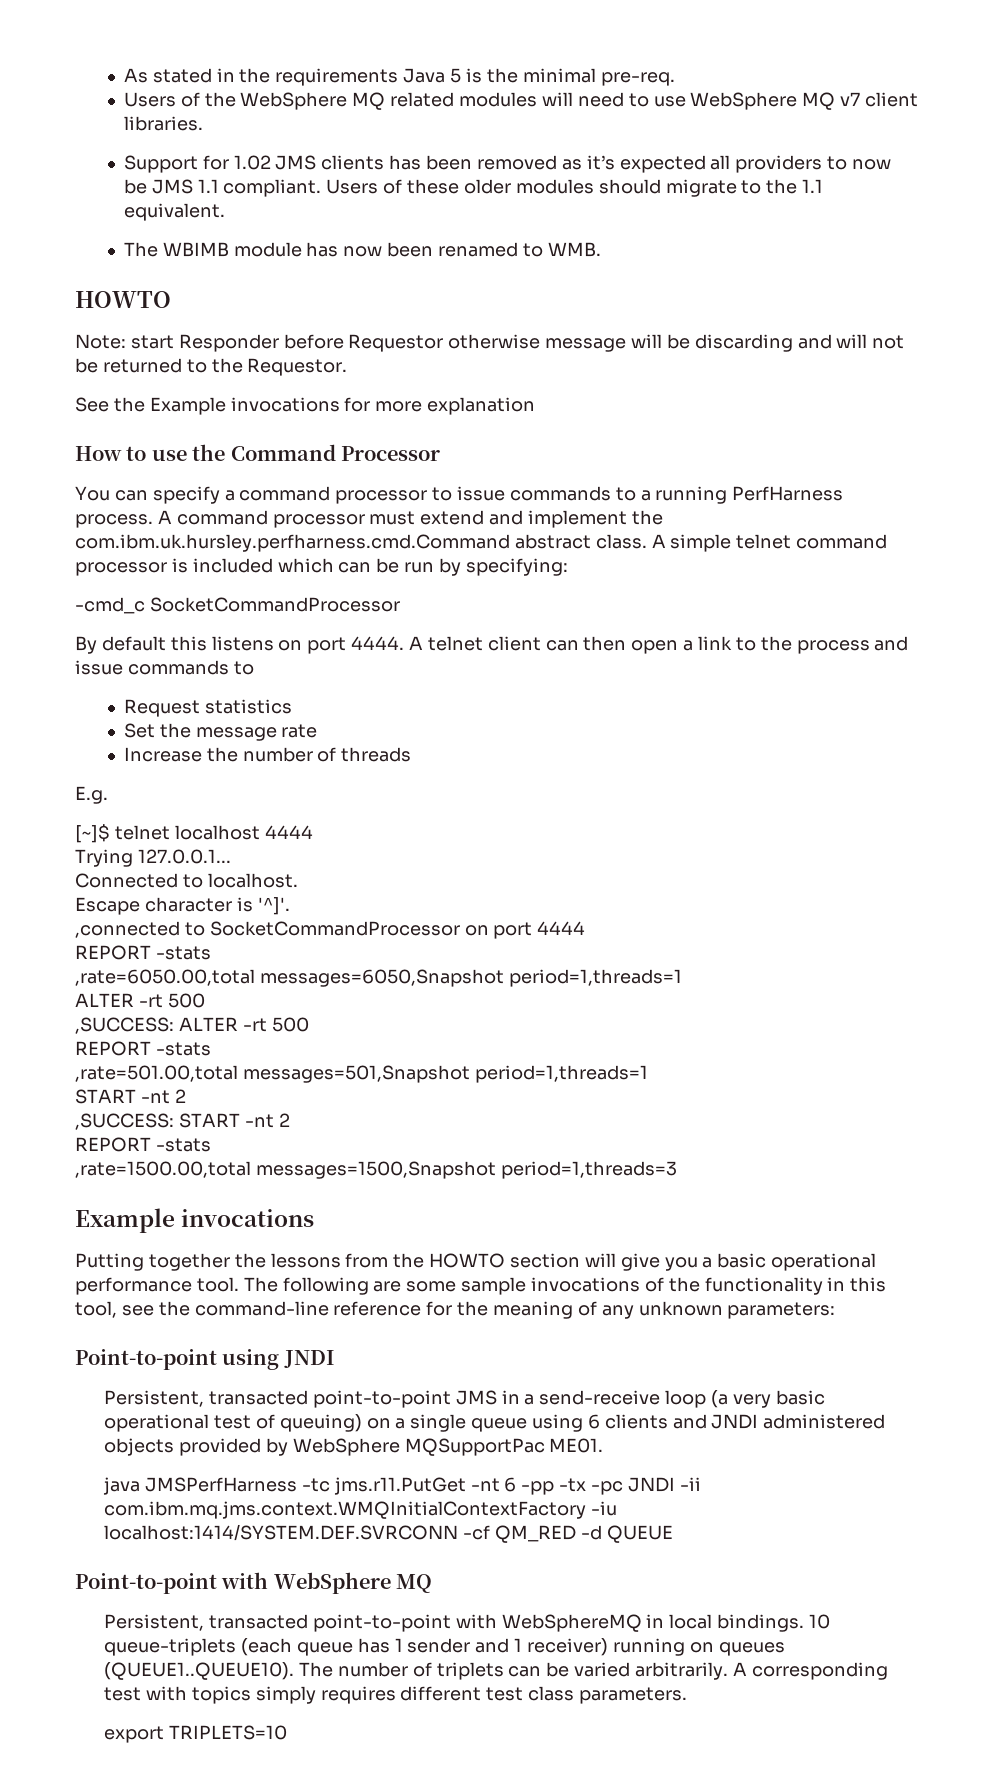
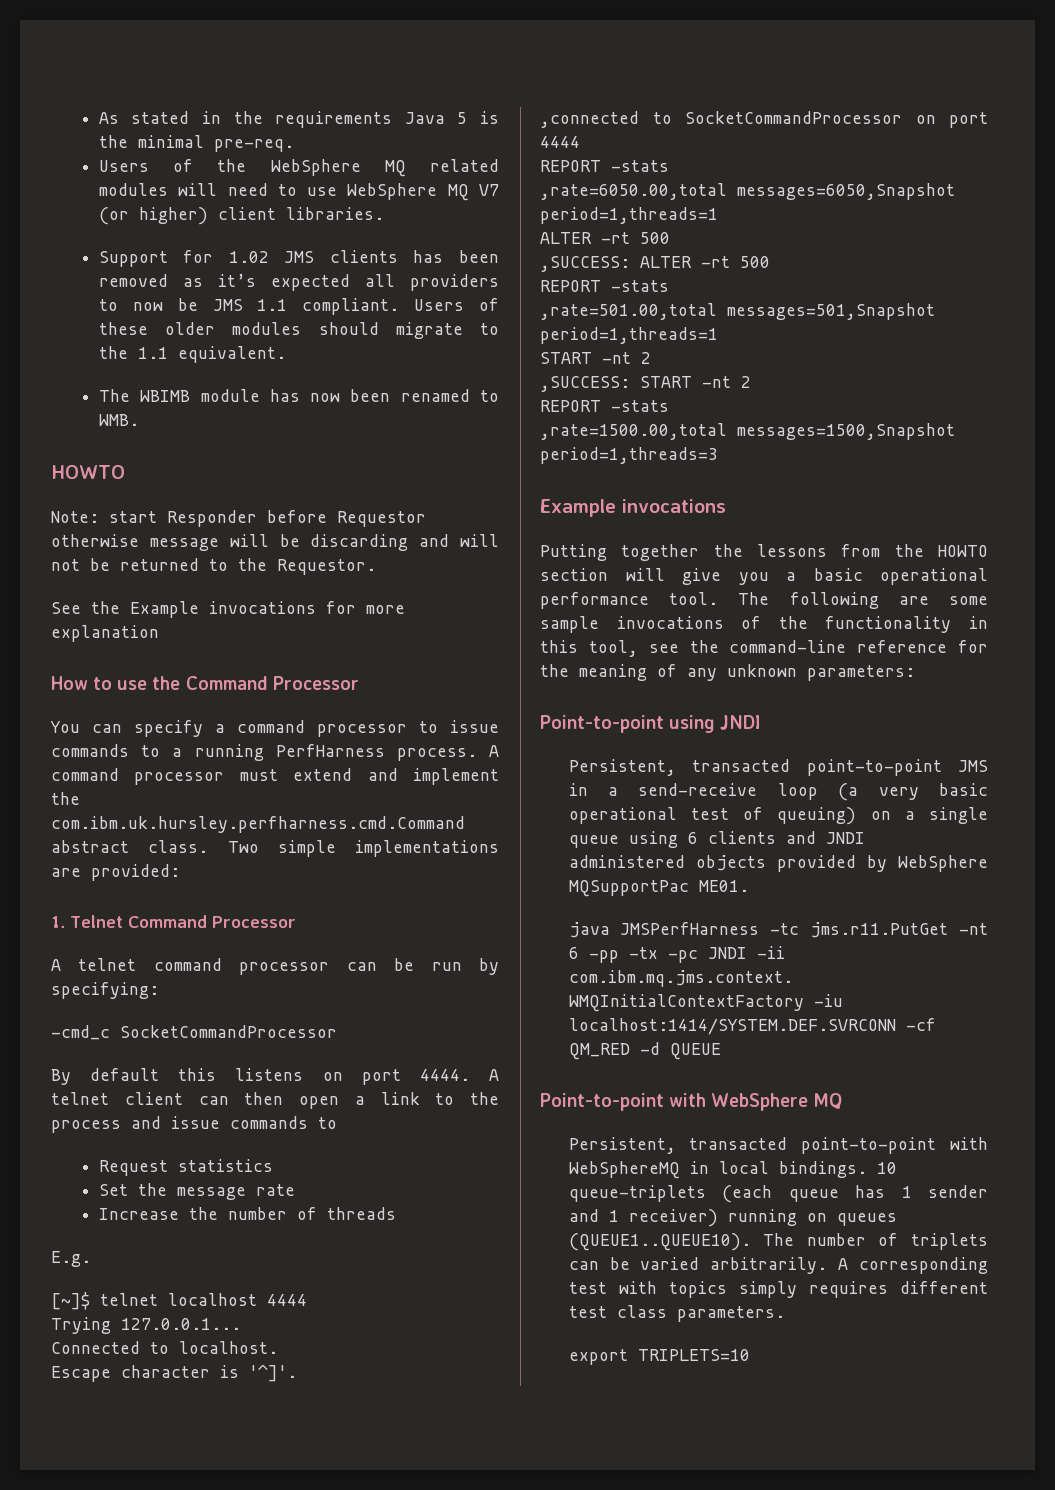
[840,92,861,106] v7 -> [479,184,499,196] [98,207,208,225] V7 (or higher)
[651,534,888,552] [75,558,334,576] A simple telnet command processor is included which -> [227,840,499,857] [51,864,180,881] [51,915,296,928] [51,958,330,975] Two simple implementations are provided: // 1. Telnet Command Processor // A telnet command processor

